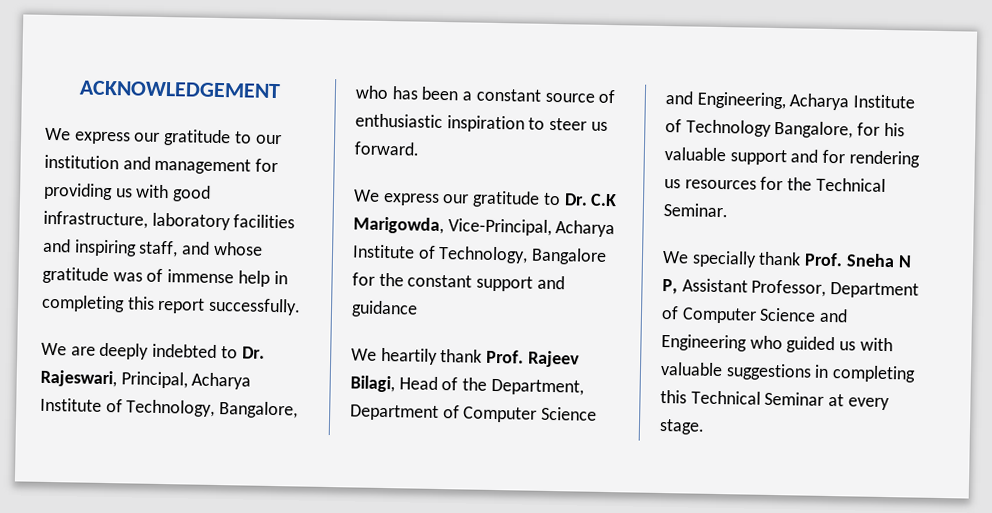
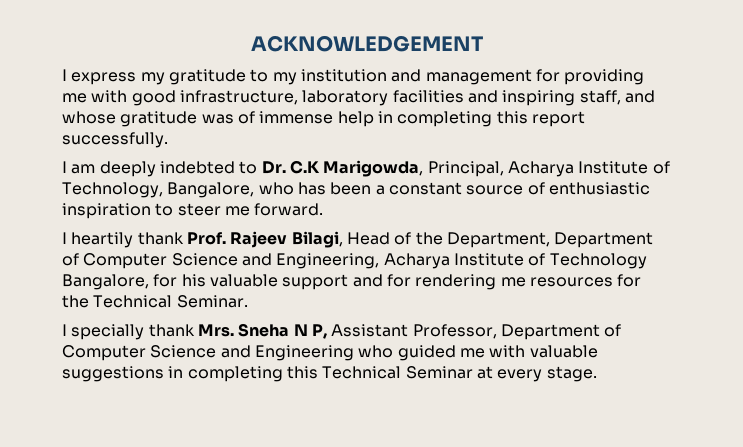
[45,127,282,147] We express our gratitude to our -> [62,69,297,85] I express my gratitude to my
[115,188,133,198] us -> [62,93,87,103] me
[41,342,96,356] We are -> [62,161,96,174] I am
[40,369,117,388] Rajeswari, -> [289,160,424,177] C.K Marigowda,
[590,121,608,131] us -> [224,206,250,216] me
[353,189,618,208] [353,216,616,238] [352,244,608,265] [352,272,565,292] [351,300,418,318] [351,348,377,361] We express our gratitude to Dr. C.K Marigowda, Vice-Principal, Acharya Institute of Technology, Bangalore for the constant support and guidance // We -> [62,232,67,244] I
[664,179,681,189] us -> [500,277,526,287] me
[662,251,689,264] We -> [62,324,67,336] I
[804,252,844,267] Prof. -> [197,324,234,337] Mrs.
[839,341,857,351] us -> [459,348,485,358] me

